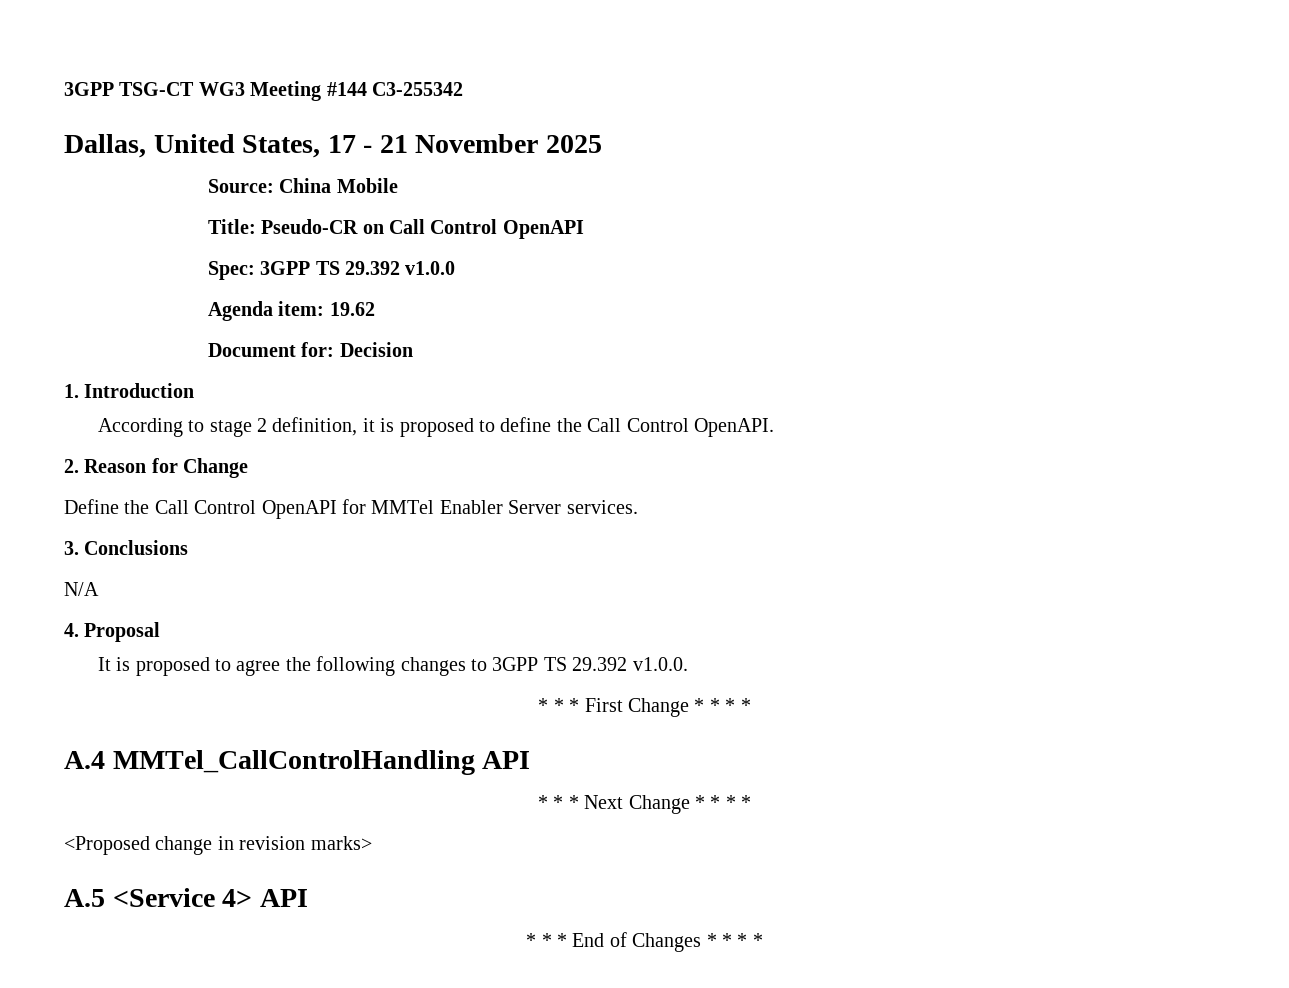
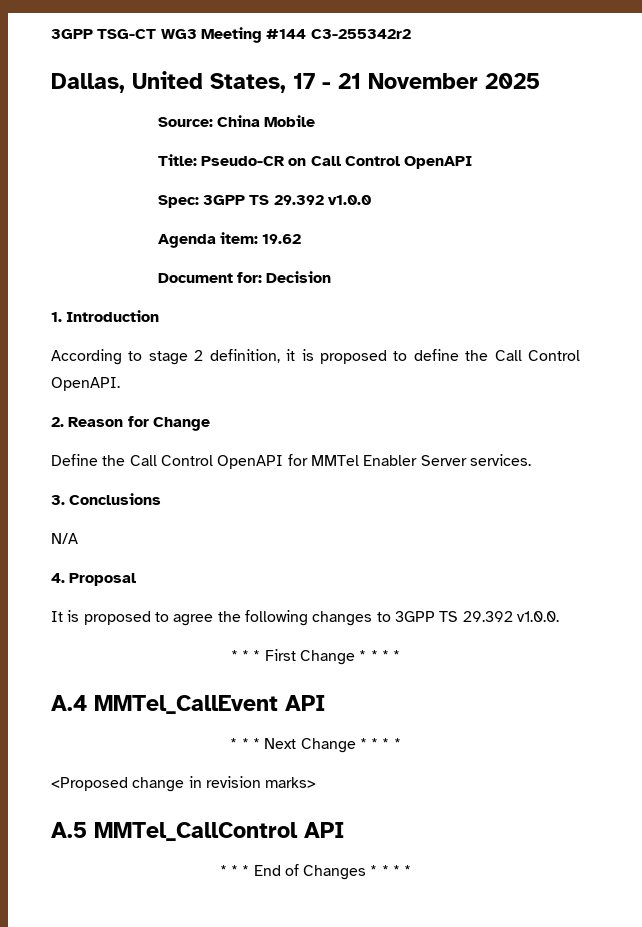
[372,82,463,96] C3-255342 -> [310,29,411,39] C3-255342r2
[112,750,475,775] MMTel_CallControlHandling -> [94,695,278,714] MMTel_CallEvent
[112,888,253,907] <Service 4> -> [94,822,298,841] MMTel_CallControl

